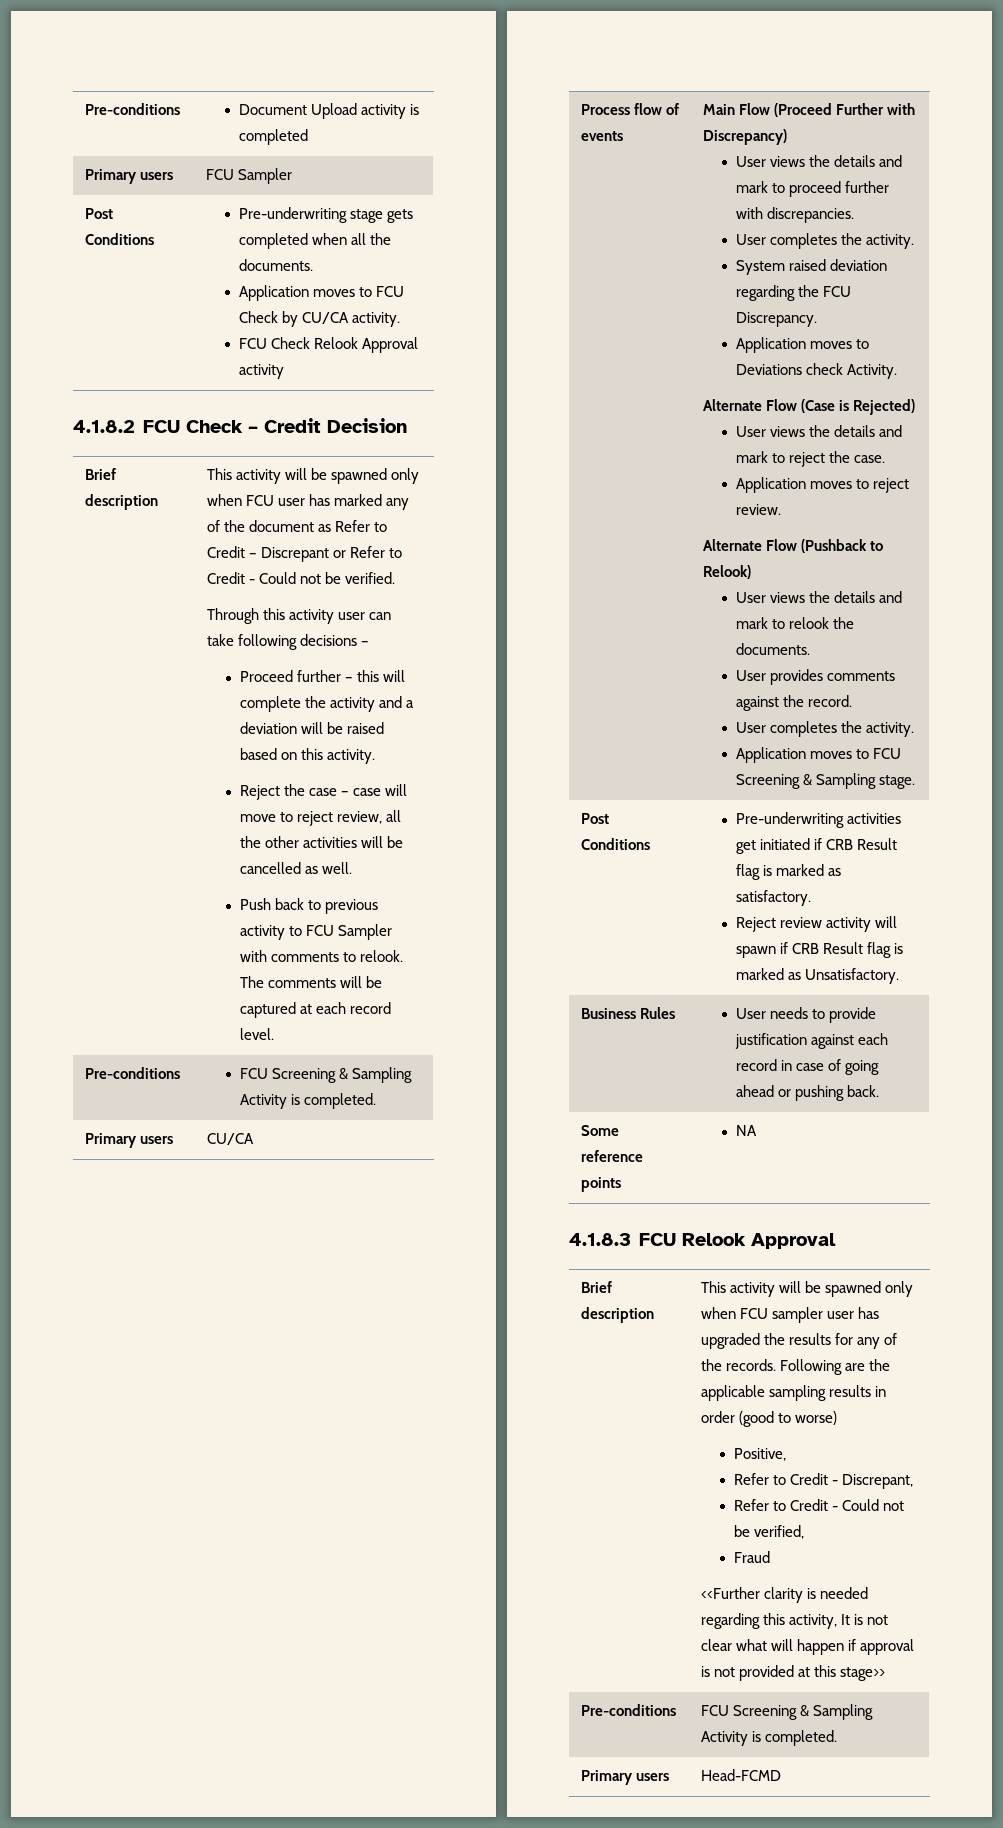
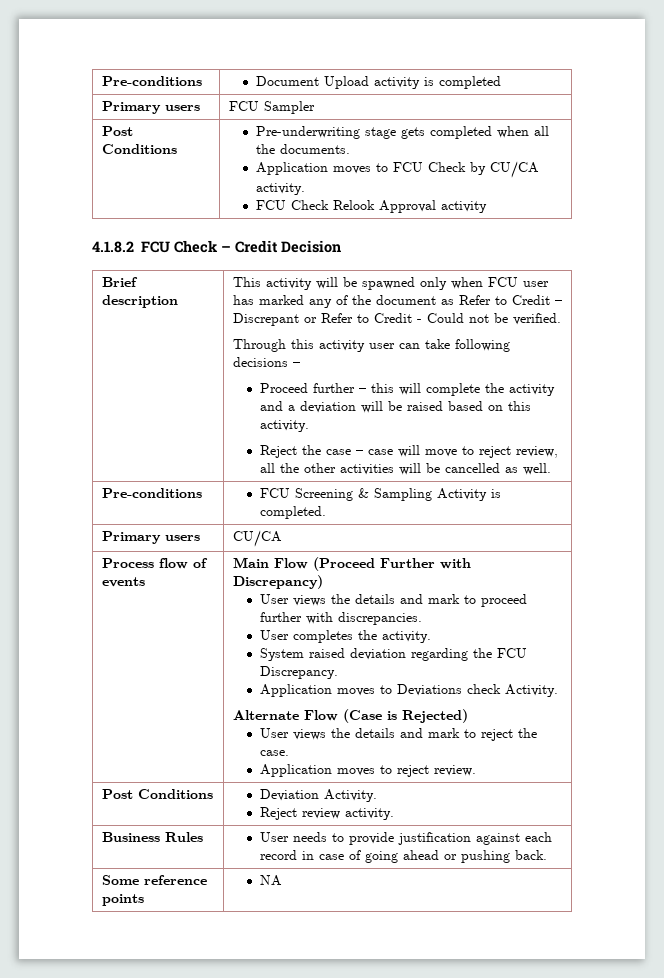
[239,898,378,914] [239,924,392,940] [239,950,403,962] [239,976,382,988] [239,1002,391,1018] [239,1028,274,1040] // Push back to previous activity to FCU Sampler with comments to relook. The comments will be captured at each record level. -> (551, 469) none
[703,539,884,553] [703,565,752,579] [735,591,902,603] [735,617,854,629] [735,643,810,655] [735,669,895,685] [735,695,852,711] [735,721,914,737] [735,747,901,763] [735,773,915,789] [581,813,610,824] [581,838,651,850] [735,812,901,828] [735,838,897,854] [735,864,841,880] [735,890,811,906] [735,916,897,932] [735,942,903,958] [735,968,899,984] // Alternate Flow (Pushback to Relook) // User views the details and mark to relook the documents. // User provides comments against the record. // User completes the activity. // Application moves to FCU Screening & Sampling stage. // Post Conditions | Pre-underwriting activities get initiated if CRB Result flag is marked as satisfactory. // Reject review activity will spawn if CRB Result flag is marked as Unsatisfactory. -> [101,789,213,799] [259,789,377,802] [259,807,394,820] // Post Conditions | Deviation Activity. // Reject review activity.
[569,1233,837,1249] [581,1281,613,1293] [581,1307,655,1323] [701,1281,914,1297] [701,1307,880,1323] [701,1333,898,1349] [701,1359,891,1375] [701,1385,887,1401] [701,1411,838,1427] [733,1448,786,1461] [733,1473,913,1489] [733,1499,904,1511] [733,1525,804,1539] [733,1551,770,1563] [701,1587,869,1603] [701,1613,889,1629] [701,1639,915,1655] [701,1665,886,1681] [581,1704,677,1716] [701,1704,874,1720] [701,1730,838,1746] [581,1770,670,1785] [701,1769,782,1781] // 4.1.8.3 FCU Relook Approval // Brief description | This activity will be spawned only when FCU sampler user has upgraded the results for any of the records. Following are the applicable sampling results in order (good to worse) // Positive, // Refer to Credit - Discrepant, // Refer to Credit - Could not be verified, // Fraud // <<Further clarity is needed regarding this activity, It is not clear what will happen if approval is not provided at this stage>> // Pre-conditions | FCU Screening & Sampling Activity is completed. // Primary users | Head-FCMD -> (282, 880) none

